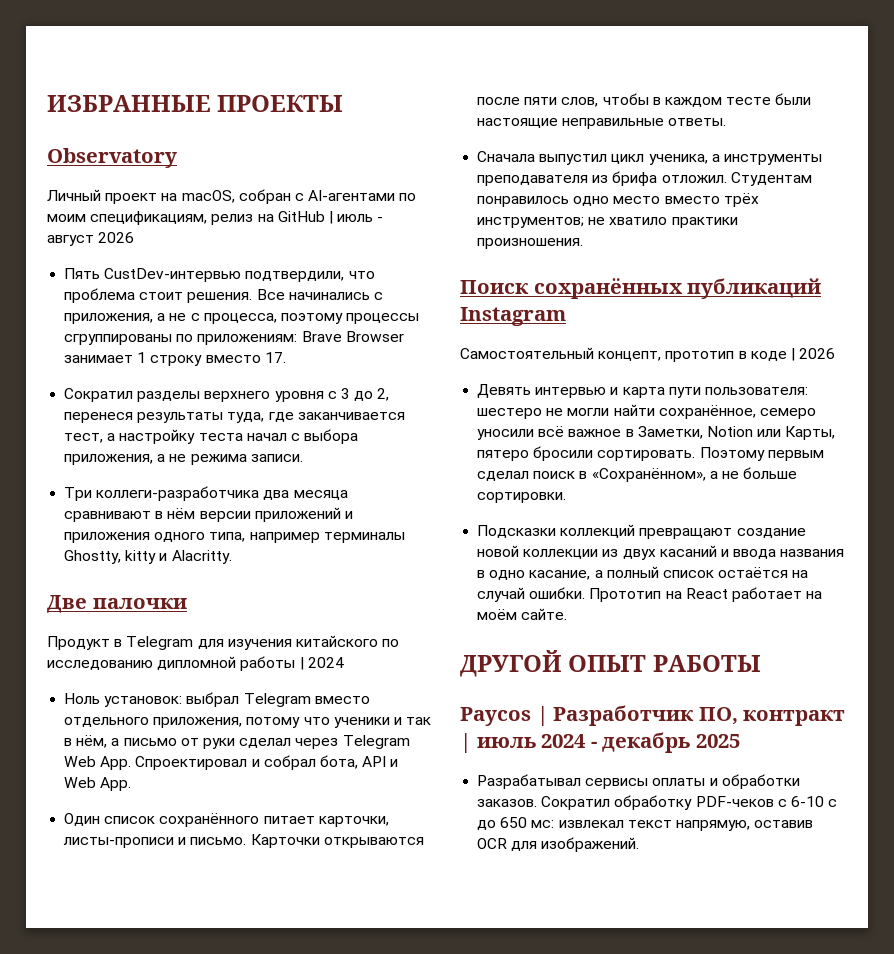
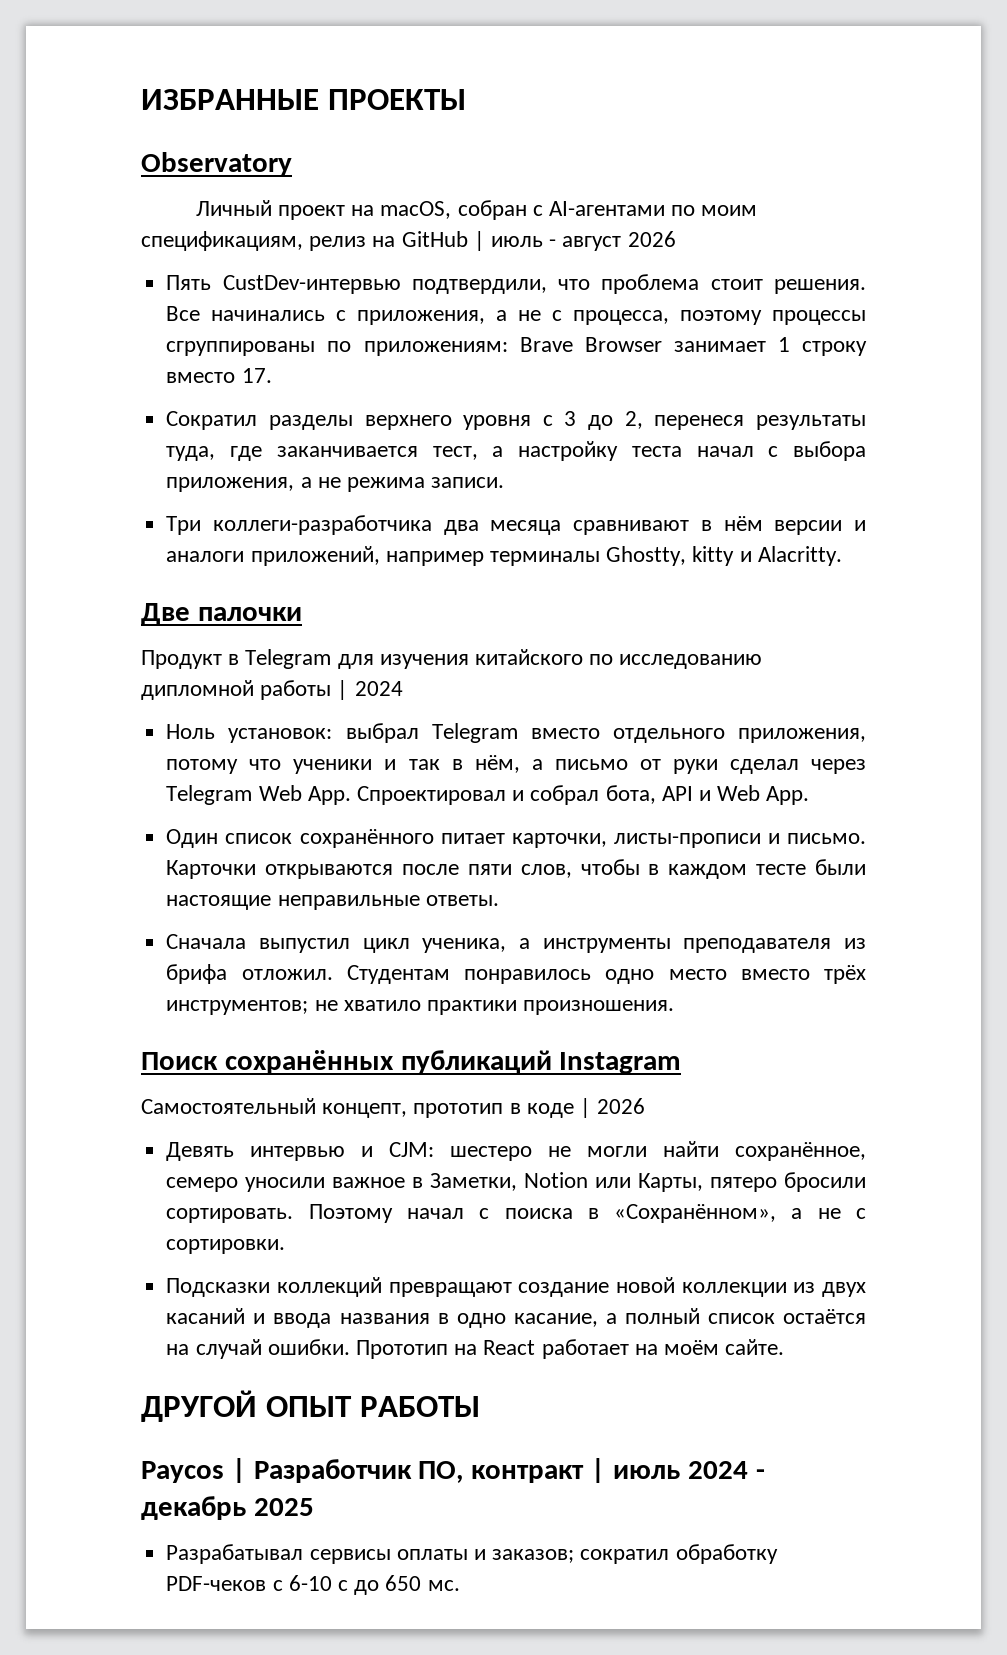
[254,507,353,522] [64,532,246,543] приложений и приложения одного типа, -> [853,520,866,531] [166,546,380,566] и аналоги приложений,
[622,387,808,398] карта пути пользователя: -> [389,1142,435,1157] CJM:
[538,426,565,437] всё -> (326, 1184) none
[767,450,824,461] [477,471,576,481] первым сделал поиск -> [406,1208,573,1219] начал с поиска
[743,467,798,479] больше -> [856,1208,866,1219] с
[721,774,800,789] [477,796,611,810] обработки заказов. Сократил -> [492,1549,670,1564] заказов; сократил
[531,820,814,831] [477,837,640,852] мс: извлекал текст напрямую, оставив OCR для изображений. -> [427,1580,460,1591] мс.

